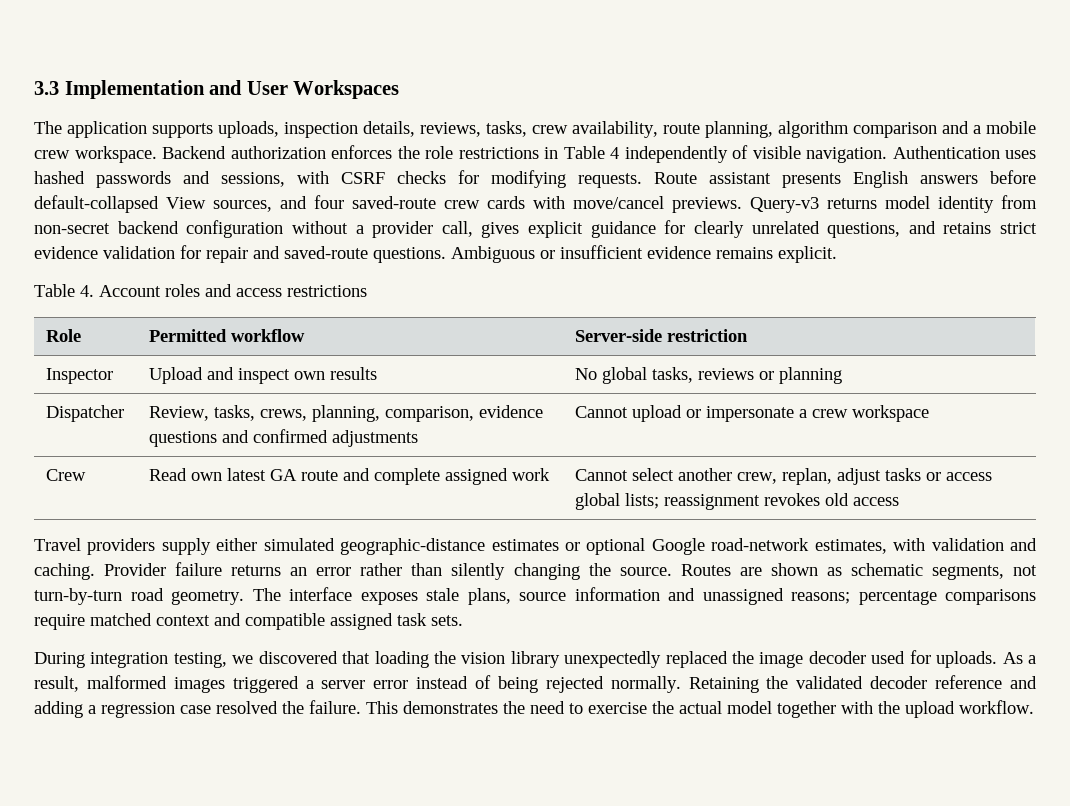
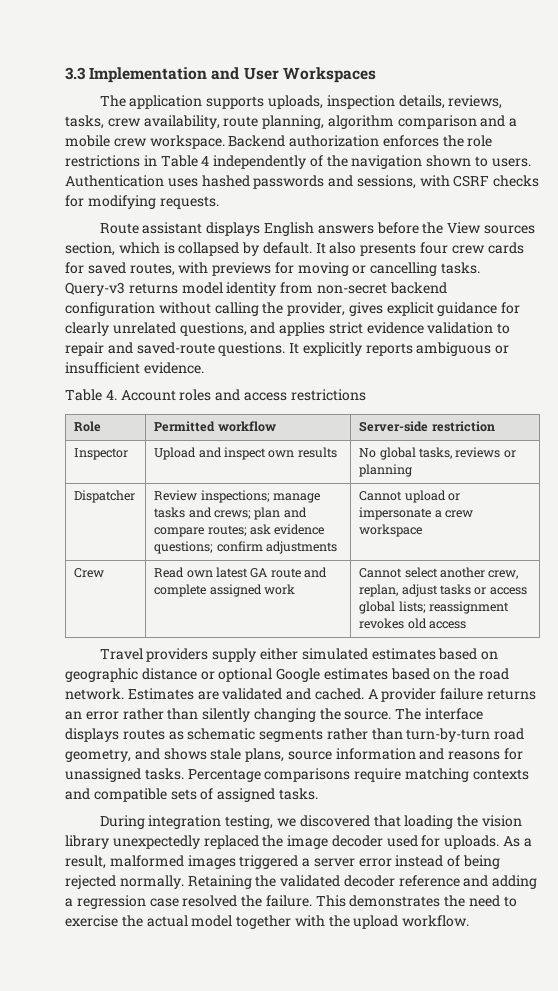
[752,146,887,163] visible navigation. -> [326,155,531,169] the navigation shown to users.
(642, 180) none -> (219, 202) //
[782,173,841,188] presents -> [206,222,261,236] displays
[34,195,742,213] default-collapsed View sources, and four saved-route crew cards with move/cancel previews. -> [422,222,535,234] [65,242,524,256] [65,262,481,276] the View sources section, which is collapsed by default. It also presents four crew cards for saved routes, with previews for moving or cancelling tasks.
[355,221,473,238] a provider call, -> [214,302,346,316] calling the provider,
[943,222,992,234] retains -> [279,322,326,336] applies
[180,245,201,259] for -> [497,323,511,334] to
[451,245,837,263] Ambiguous or insufficient evidence remains explicit. -> [289,342,510,356] [65,362,204,374] It explicitly reports ambiguous or insufficient evidence.
[149,405,544,422] [149,429,329,447] Review, tasks, crews, planning, comparison, evidence questions and confirmed -> [154,490,320,503] [154,507,307,520] [154,524,325,537] [154,541,263,554] Review inspections; manage tasks and crews; plan and compare routes; ask evidence questions; confirm
[340,538,1037,555] [34,563,167,580] geographic-distance estimates or optional Google road-network estimates, with validation and caching. Provider -> [371,648,499,660] [65,668,510,682] [65,688,437,702] estimates based on geographic distance or optional Google estimates based on the road network. Estimates are validated and cached. A provider
[680,563,1037,580] [34,587,418,605] Routes are shown as schematic segments, not turn-by-turn road geometry. The interface exposes -> [395,708,484,720] [65,728,525,742] [65,748,207,762] The interface displays routes as schematic segments rather than turn-by-turn road geometry, and shows
[702,588,1036,605] [34,613,463,630] unassigned reasons; percentage comparisons require matched context and compatible assigned task sets. -> [448,748,524,760] [65,768,529,782] [65,788,318,802] reasons for unassigned tasks. Percentage comparisons require matching contexts and compatible sets of assigned tasks.

